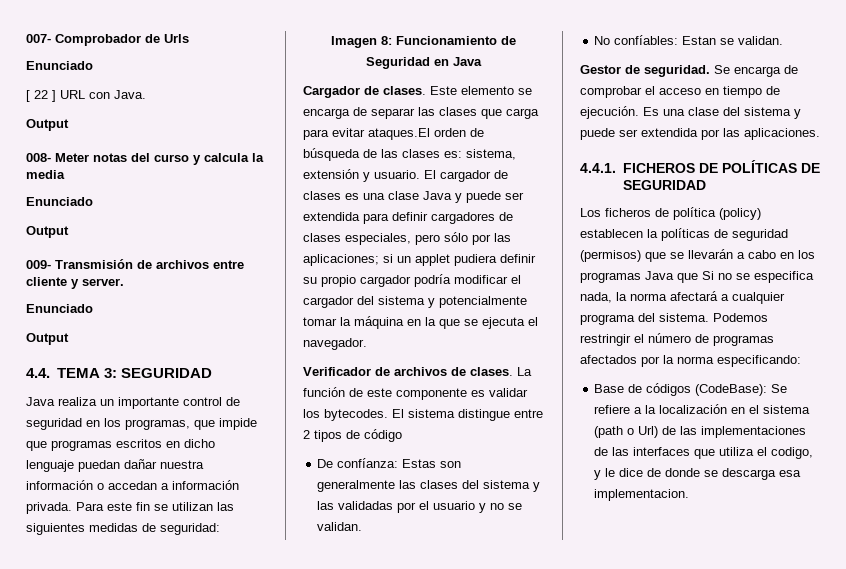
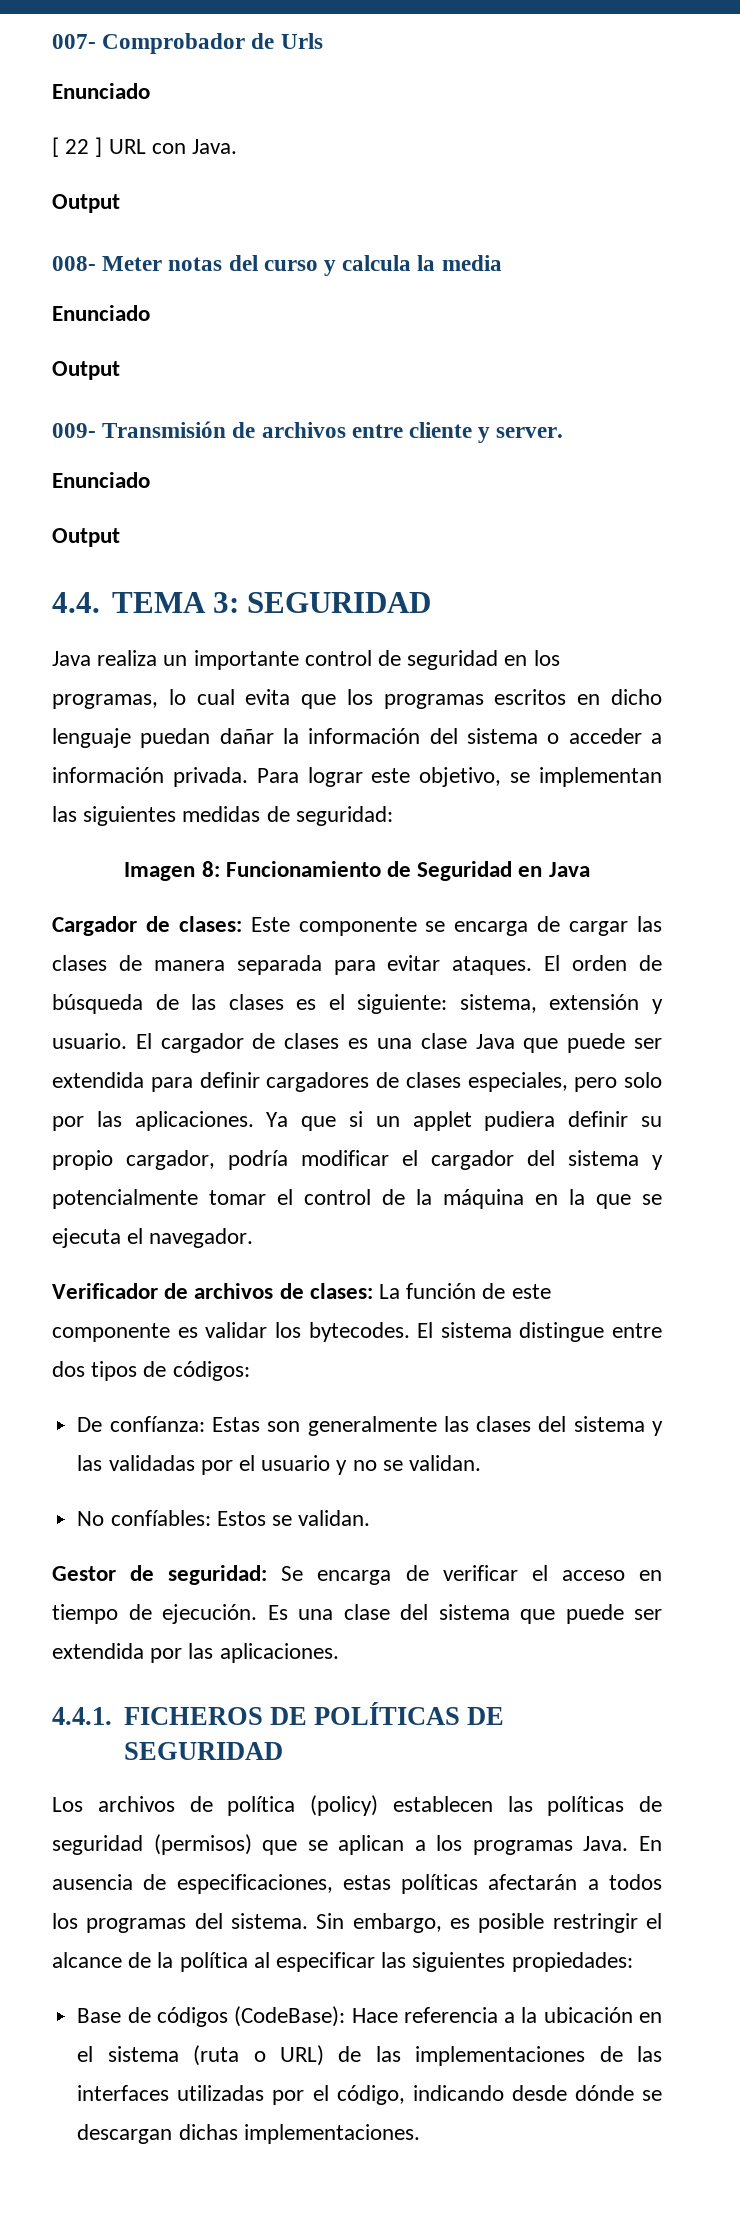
[194,418,257,430] [26,441,47,451] que impide que -> [168,689,373,709] lo cual evita que los
[160,460,204,469] [26,480,239,490] [26,502,213,514] nuestra información o accedan a información privada. Para este fin se utilizan -> [283,728,662,744] [52,767,662,787] la información del sistema o acceder a información privada. Para lograr este objetivo, se implementan
[383,86,514,95] clases. Este elemento -> [178,916,417,936] clases: Este componente
[371,107,539,119] [303,128,430,140] separar las clases que carga para evitar ataques.El -> [569,916,663,936] [52,955,561,975] cargar las clases de manera separada para evitar ataques. El
[444,151,462,158] es: -> [296,994,448,1014] es el siguiente:
[455,193,462,203] y -> [523,1038,559,1053] que
[444,232,511,245] [303,254,379,266] sólo por las aplicaciones; -> [624,1072,662,1088] [52,1111,337,1131] solo por las aplicaciones. Ya que
[360,275,411,287] cargador -> [126,1150,215,1170] cargador,
(337, 321) none -> [277,1189,405,1205] el control de
[470,367,513,376] clases. -> [309,1283,373,1299] clases:
[303,430,310,439] 2 -> [52,1361,85,1377] dos
[364,429,402,442] código -> [172,1361,250,1381] códigos:
[682,36,717,45] Estan -> [216,1511,266,1526] Estos
[644,65,710,77] seguridad. -> [168,1565,268,1585] seguridad:
[580,86,642,98] comprobar -> [442,1565,518,1581] verificar
[794,109,801,119] y -> [520,1609,555,1624] que
[605,208,651,217] ficheros -> [97,1796,175,1812] archivos
[647,229,658,238] la -> [507,1796,533,1812] las
[688,249,815,259] [580,271,814,283] [580,291,785,304] [580,313,768,325] [580,333,774,346] [580,355,801,367] llevarán a cabo en los programas Java que Si no se especifica nada, la norma afectará a cualquier programa del sistema. Podemos restringir el número de programas afectados por la norma especificando: -> [338,1835,662,1855] [52,1874,662,1894] [52,1913,662,1933] [52,1952,633,1972] aplican a los programas Java. En ausencia de especificaciones, estas políticas afectarán a todos los programas del sistema. Sin embargo, es posible restringir el alcance de la política al especificar las siguientes propiedades:
[771,384,788,393] [594,405,631,414] Se refiere -> [351,2007,498,2023] Hace referencia
[659,404,728,414] localización -> [543,2007,633,2023] ubicación
[594,426,659,438] (path o Url) -> [193,2045,324,2066] (ruta o URL)
[694,447,814,459] [594,468,802,480] [594,489,690,501] que utiliza el codigo, y le dice de donde se descarga esa implementacion. -> [177,2085,662,2105] [77,2124,420,2144] utilizadas por el código, indicando desde dónde se descargan dichas implementaciones.

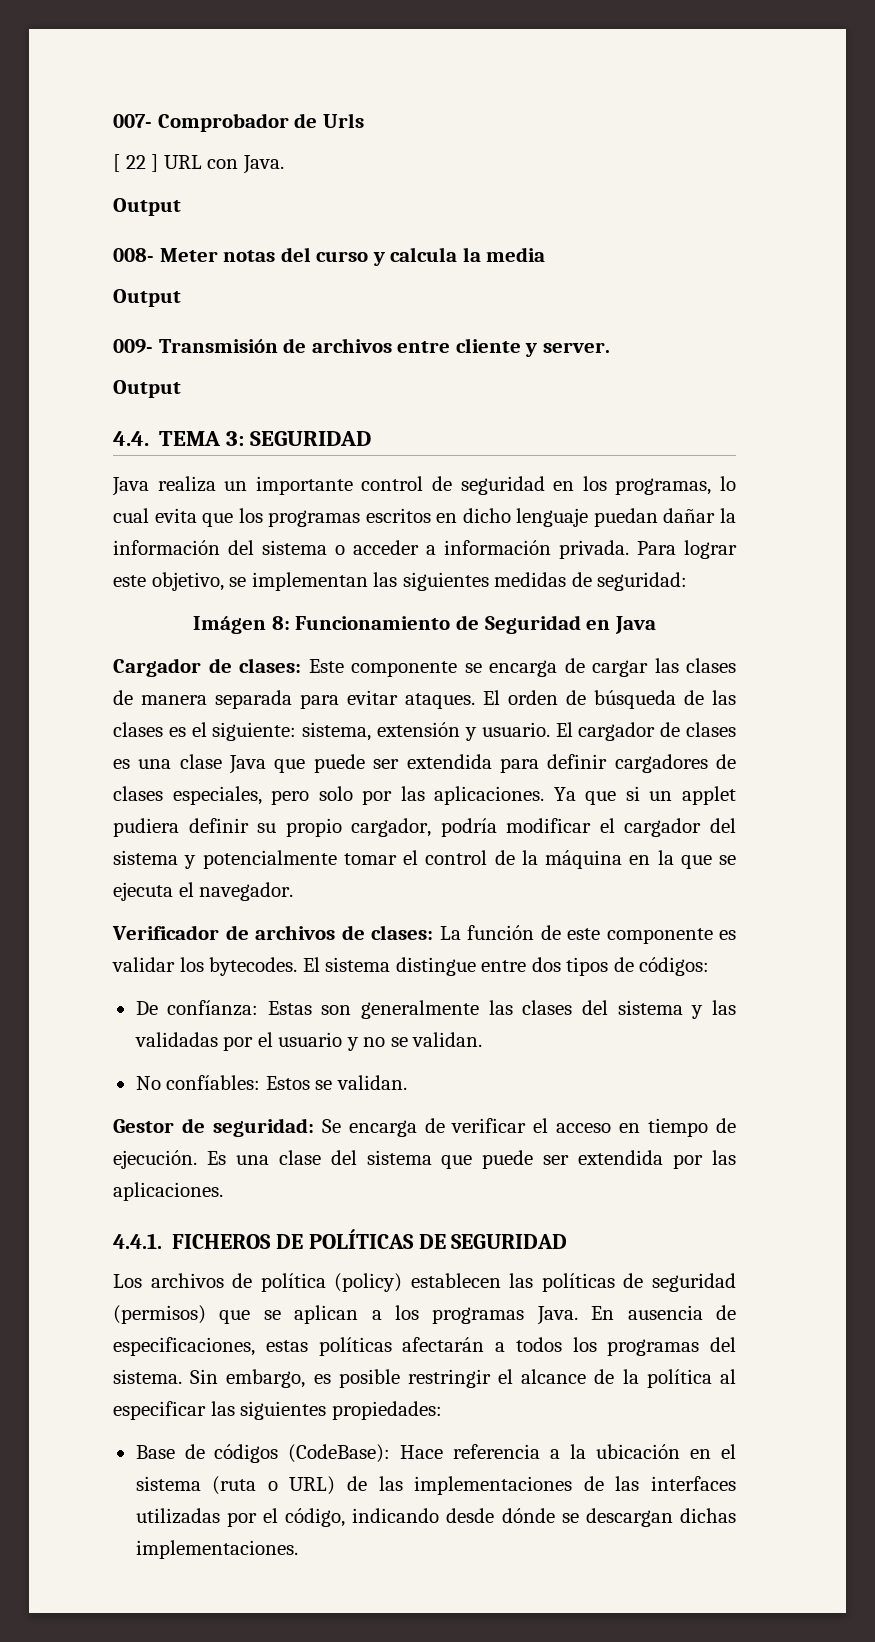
[52,83,150,99] // Enunciado -> (364, 120) none
[52,305,150,321] // Enunciado -> (546, 254) none
[52,472,150,488] // Enunciado -> (610, 347) none
[124,862,196,881] Imagen -> [193,616,267,634] Imágen

